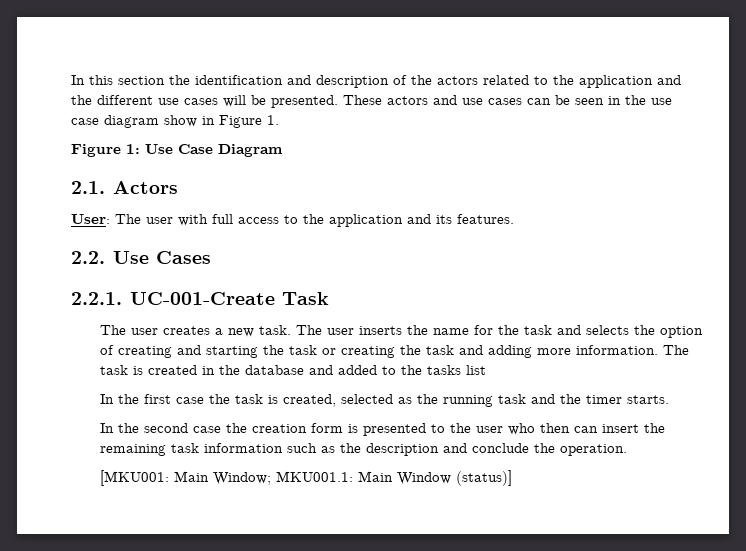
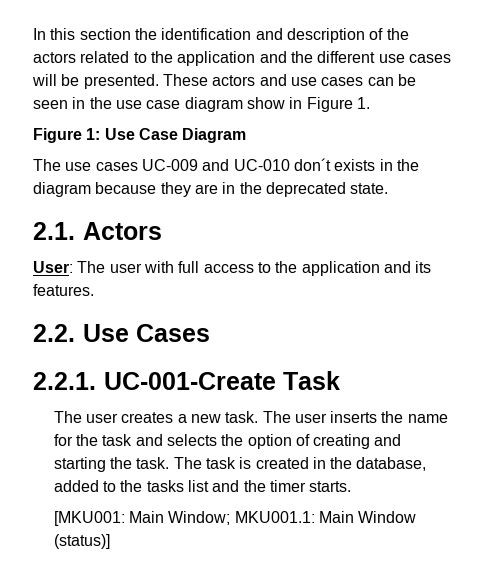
(283, 150) none -> [33,158,419,171] [33,182,389,197] // The use cases UC-009 and UC-010 don´t exists in the diagram because they are in the deprecated state.
[288,345,658,358] task or creating the task and adding more information. -> [136,457,170,469] task.
[244,365,333,375] database and -> [356,457,427,471] database,
[99,394,669,407] [99,423,665,436] [99,443,627,456] // In the first case the task is created, selected as the running task and the timer starts. // In the second case the creation form is presented to the user who then can insert the remaining task information such as the description and conclude the operation. -> [212,480,352,492] and the timer starts.

